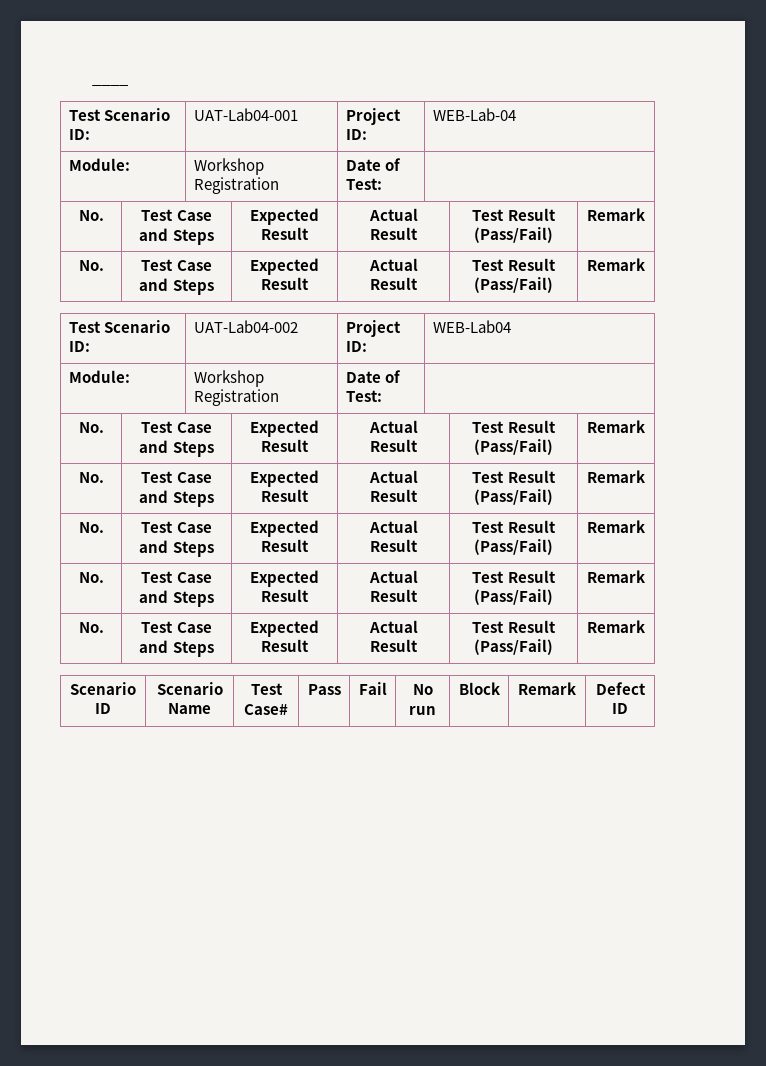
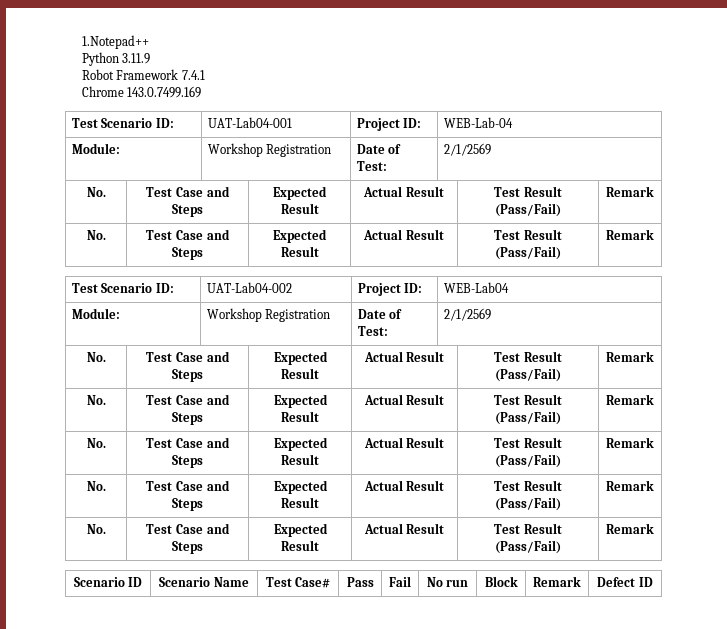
[91,84,128,86] ____ -> [81,35,149,49] [81,52,151,66] [81,69,205,80] [81,86,202,98] 1.Notepad++ // Python 3.11.9 // Robot Framework 7.4.1 // Chrome 143.0.7499.169
(382, 184) none -> [443,143,491,156] 2/1/2569
(382, 396) none -> [443,308,491,321] 2/1/2569

